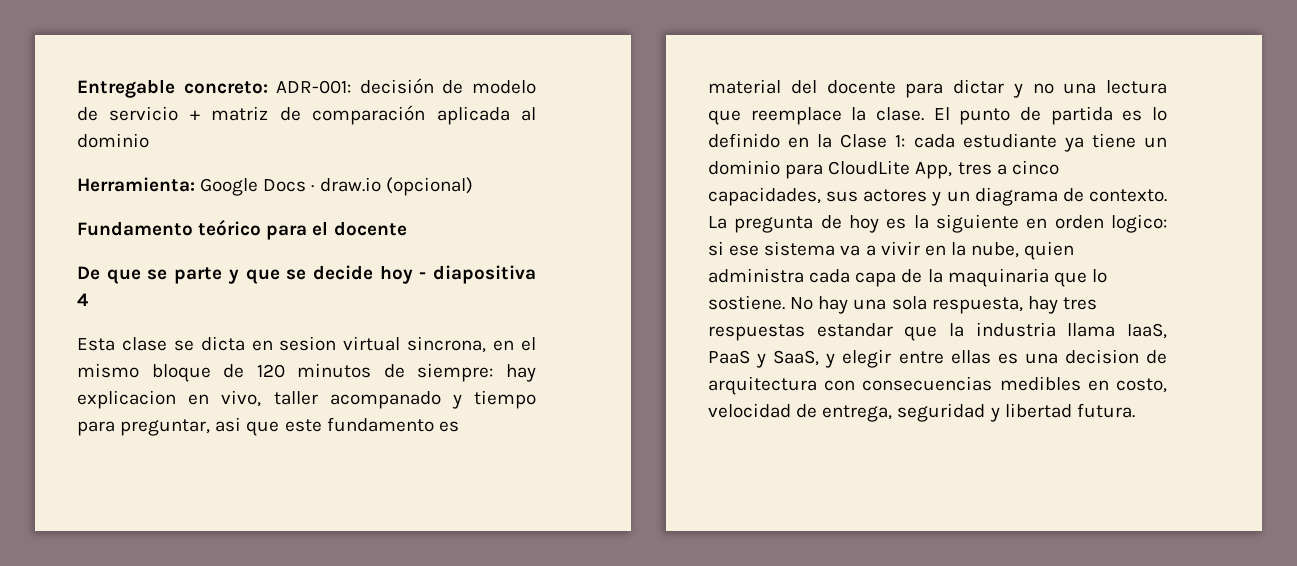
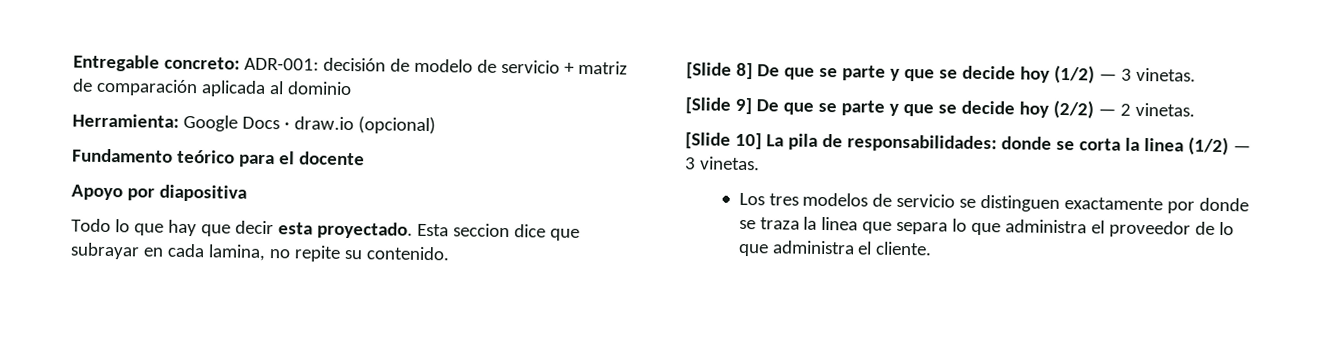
[77,265,536,284] [77,293,89,306] [77,336,537,353] [77,363,536,382] [77,390,537,409] [77,417,459,436] [708,79,1167,98] [708,106,1167,125] [708,133,1167,152] [708,160,1059,179] [708,187,1167,206] [708,214,1167,233] [708,241,1075,260] [708,268,1107,287] [708,295,1097,314] [708,322,1167,341] [708,349,1167,368] [708,376,1167,395] [708,403,1135,422] De que se parte y que se decide hoy - diapositiva 4 // Esta clase se dicta en sesion virtual sincrona, en el mismo bloque de 120 minutos de siempre: hay explicacion en vivo, taller acompanado y tiempo para preguntar, asi que este fundamento es material del docente para dictar y no una lectura que reemplace la clase. El punto de partida es lo definido en la Clase 1: cada estudiante ya tiene un dominio para CloudLite App, tres a cinco capacidades, sus actores y un diagrama de contexto. La pregunta de hoy es la siguiente en orden logico: si ese sistema va a vivir en la nube, quien administra cada capa de la maquinaria que lo sostiene. No hay una sola respuesta, hay tres respuestas estandar que la industria llama IaaS, PaaS y SaaS, y elegir entre ellas es una decision de arquitectura con consecuencias medibles en costo, velocidad de entrega, seguridad y libertad futura. -> [71,184,247,202] [71,218,580,241] [70,242,450,262] [686,62,1196,84] [685,97,1195,119] [685,132,1251,156] [685,156,760,171] [738,192,1250,214] [738,216,1235,238] [737,240,933,257] Apoyo por diapositiva // Todo lo que hay que decir esta proyectado. Esta seccion dice que subrayar en cada lamina, no repite su contenido. // [Slide 8] De que se parte y que se decide hoy (1/2) — 3 vinetas. // [Slide 9] De que se parte y que se decide hoy (2/2) — 2 vinetas. // [Slide 10] La pila de responsabilidades: donde se corta la linea (1/2) — 3 vinetas. // Los tres modelos de servicio se distinguen exactamente por donde se traza la linea que separa lo que administra el proveedor de lo que administra el cliente.

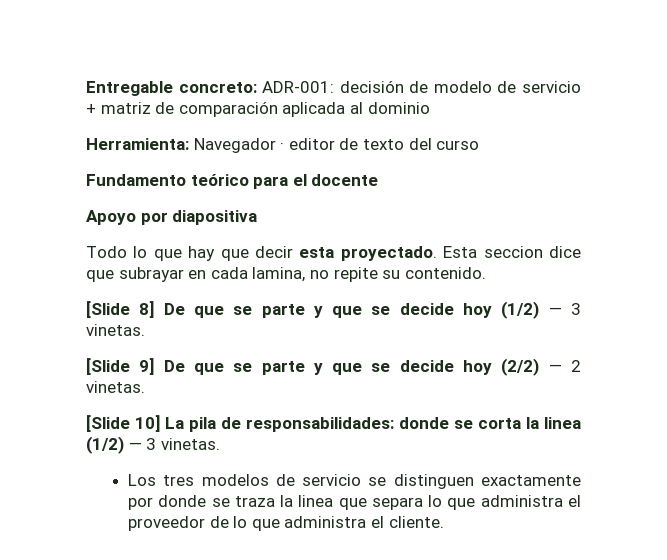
[182,114,436,135] Google Docs · draw.io (opcional) -> [193,138,480,153] Navegador · editor de texto del curso

